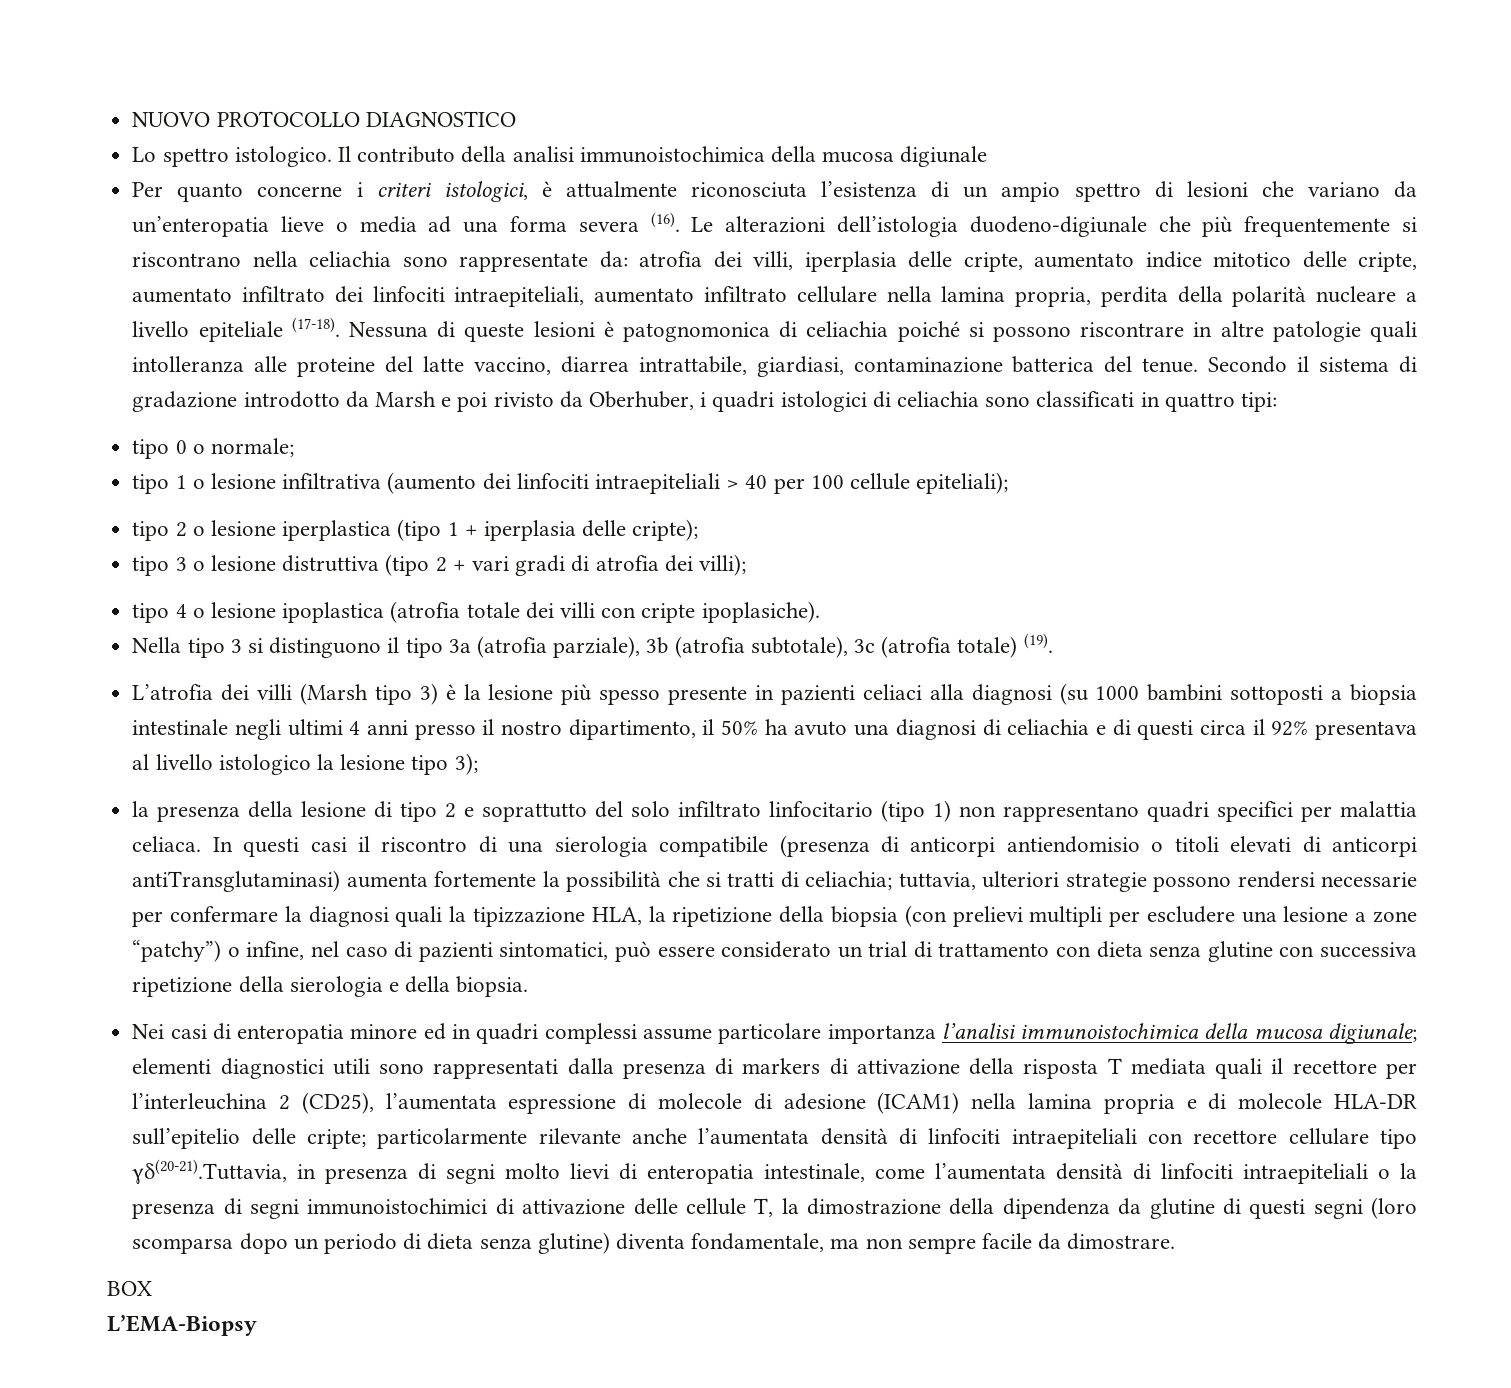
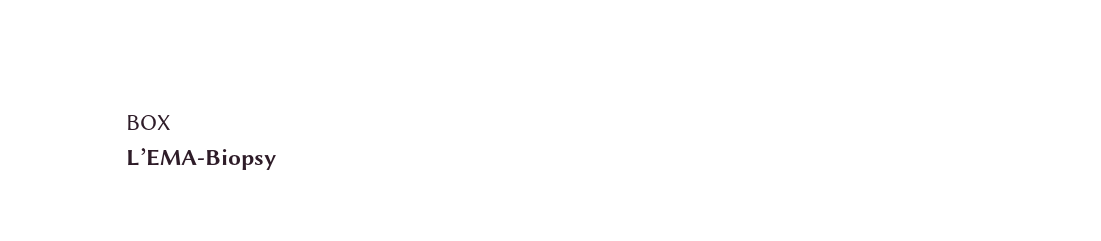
[132,111,516,127] [132,146,988,167] [132,181,1417,202] [132,212,1418,237] [132,251,1418,272] [132,286,1417,307] [132,317,1417,342] [132,356,1418,377] [132,391,1278,412] [132,438,294,459] [132,472,1009,494] [132,519,699,541] [132,554,747,576] [132,601,820,623] [132,633,1053,658] [132,683,1417,705] [132,719,1417,740] [132,753,478,775] [132,800,1417,822] [132,835,1417,857] [132,870,1418,892] [132,905,1418,927] [132,940,1418,962] [132,976,529,997] [132,1023,1418,1044] [132,1058,1417,1079] [132,1092,1418,1114] [132,1128,1417,1149] [132,1159,1418,1184] [132,1197,1418,1219] [132,1232,1176,1254] NUOVO PROTOCOLLO DIAGNOSTICO // Lo spettro istologico. Il contributo della analisi immunoistochimica della mucosa digiunale // Per quanto concerne i criteri istologici, è attualmente riconosciuta l’esistenza di un ampio spettro di lesioni che variano da un’enteropatia lieve o media ad una forma severa (16). Le alterazioni dell’istologia duodeno-digiunale che più frequentemente si riscontrano nella celiachia sono rappresentate da: atrofia dei villi, iperplasia delle cripte, aumentato indice mitotico delle cripte, aumentato infiltrato dei linfociti intraepiteliali, aumentato infiltrato cellulare nella lamina propria, perdita della polarità nucleare a livello epiteliale (17-18). Nessuna di queste lesioni è patognomonica di celiachia poiché si possono riscontrare in altre patologie quali intolleranza alle proteine del latte vaccino, diarrea intrattabile, giardiasi, contaminazione batterica del tenue. Secondo il sistema di gradazione introdotto da Marsh e poi rivisto da Oberhuber, i quadri istologici di celiachia sono classificati in quattro tipi: // tipo 0 o normale; // tipo 1 o lesione infiltrativa (aumento dei linfociti intraepiteliali > 40 per 100 cellule epiteliali); // tipo 2 o lesione iperplastica (tipo 1 + iperplasia delle cripte); // tipo 3 o lesione distruttiva (tipo 2 + vari gradi di atrofia dei villi); // tipo 4 o lesione ipoplastica (atrofia totale dei villi con cripte ipoplasiche). // Nella tipo 3 si distinguono il tipo 3a (atrofia parziale), 3b (atrofia subtotale), 3c (atrofia totale) (19). // L’atrofia dei villi (Marsh tipo 3) è la lesione più spesso presente in pazienti celiaci alla diagnosi (su 1000 bambini sottoposti a biopsia intestinale negli ultimi 4 anni presso il nostro dipartimento, il 50% ha avuto una diagnosi di celiachia e di questi circa il 92% presentava al livello istologico la lesione tipo 3); // la presenza della lesione di tipo 2 e soprattutto del solo infiltrato linfocitario (tipo 1) non rappresentano quadri specifici per malattia celiaca. In questi casi il riscontro di una sierologia compatibile (presenza di anticorpi antiendomisio o titoli elevati di anticorpi antiTransglutaminasi) aumenta fortemente la possibilità che si tratti di celiachia; tuttavia, ulteriori strategie possono rendersi necessarie per confermare la diagnosi quali la tipizzazione HLA, la ripetizione della biopsia (con prelievi multipli per escludere una lesione a zone “patchy”) o infine, nel caso di pazienti sintomatici, può essere considerato un trial di trattamento con dieta senza glutine con successiva ripetizione della sierologia e della biopsia. // Nei casi di enteropatia minore ed in quadri complessi assume particolare importanza l’analisi immunoistochimica della mucosa digiunale; elementi diagnostici utili sono rappresentati dalla presenza di markers di attivazione della risposta T mediata quali il recettore per l’interleuchina 2 (CD25), l’aumentata espressione di molecole di adesione (ICAM1) nella lamina propria e di molecole HLA-DR sull’epitelio delle cripte; particolarmente rilevante anche l’aumentata densità di linfociti intraepiteliali con recettore cellulare tipo γδ(20-21).Tuttavia, in presenza di segni molto lievi di enteropatia intestinale, come l’aumentata densità di linfociti intraepiteliali o la presenza di segni immunoistochimici di attivazione delle cellule T, la dimostrazione della dipendenza da glutine di questi segni (loro scomparsa dopo un periodo di dieta senza glutine) diventa fondamentale, ma non sempre facile da dimostrare. // -> (126, 122) none

